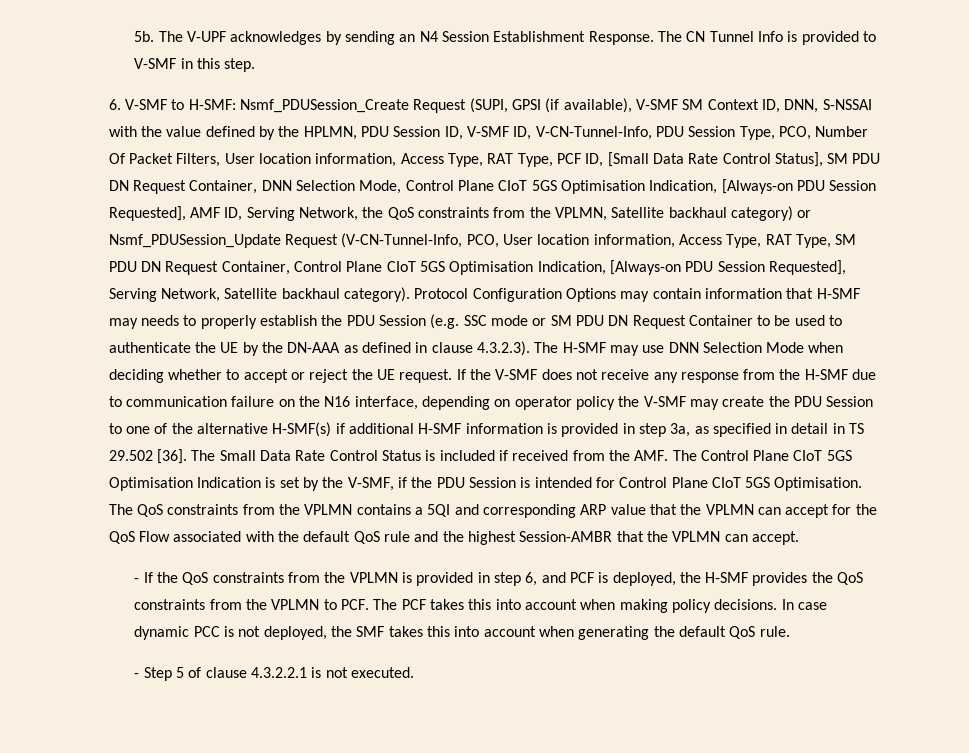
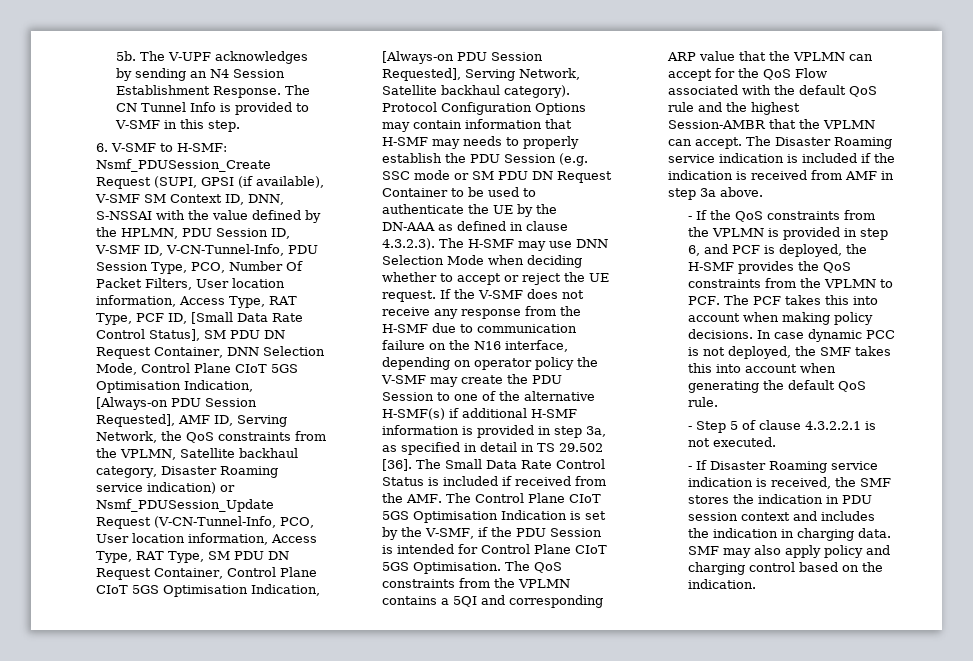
[730,206,793,221] category) -> [95,466,278,478] [95,482,216,494] category, Disaster Roaming service indication)
(799, 538) none -> [745,136,892,149] [667,153,895,163] [667,170,894,180] [667,187,763,200] The Disaster Roaming service indication is included if the indication is received from AMF in step 3a above.
(414, 672) none -> [688,460,879,473] [688,477,892,489] [688,494,873,504] [688,511,876,521] [688,528,892,541] [688,545,891,558] [688,562,884,575] [688,579,757,589] // - If Disaster Roaming service indication is received, the SMF stores the indication in PDU session context and includes the indication in charging data. SMF may also apply policy and charging control based on the indication.

